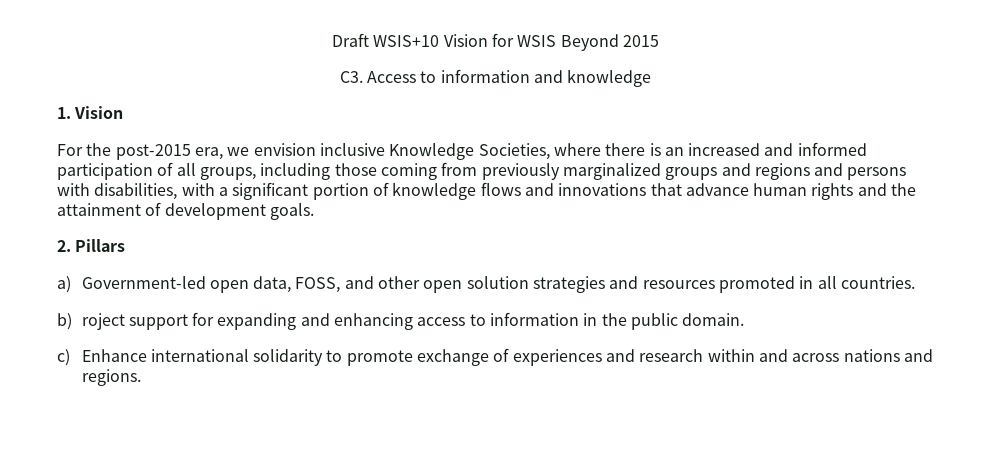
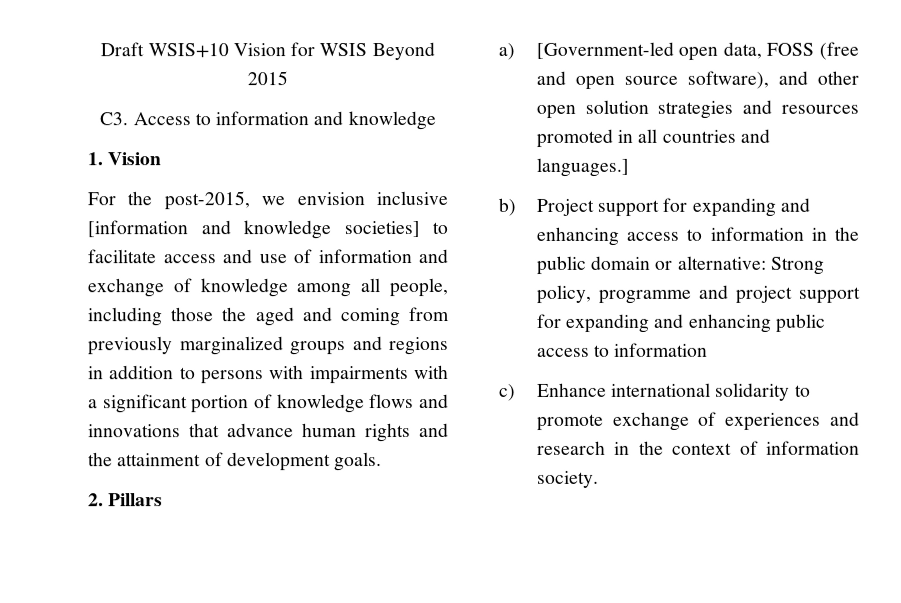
[115,144,223,160] post-2015 era, -> [163,191,250,211] post-2015,
[389,142,867,160] [57,162,377,180] Knowledge Societies, where there is an increased and informed participation of all groups, including those -> [87,220,448,240] [87,249,448,264] [87,278,448,298] [88,307,333,327] [information and knowledge societies] to facilitate access and use of information and exchange of knowledge among all people, including those the aged and
[814,163,844,176] and -> [88,365,196,380] in addition to
[94,183,178,200] disabilities, -> [309,366,409,385] impairments
[81,276,206,289] Government-led -> [535,41,674,59] [Government-led
[295,277,341,293] FOSS, -> [766,41,859,60] [535,70,769,90] FOSS (free and open source software),
[840,276,915,289] countries. -> [661,128,770,143] [535,157,629,177] countries and languages.]
[81,313,125,330] roject -> [535,198,594,216] Project
[682,313,745,326] domain. -> [589,255,824,275] [535,284,861,304] [536,313,826,333] [536,342,709,357] domain or alternative: Strong policy, programme and project support for expanding and enhancing public access to information
[707,349,933,362] [81,369,141,386] within and across nations and regions. -> [614,440,860,455] [536,470,599,488] in the context of information society.

